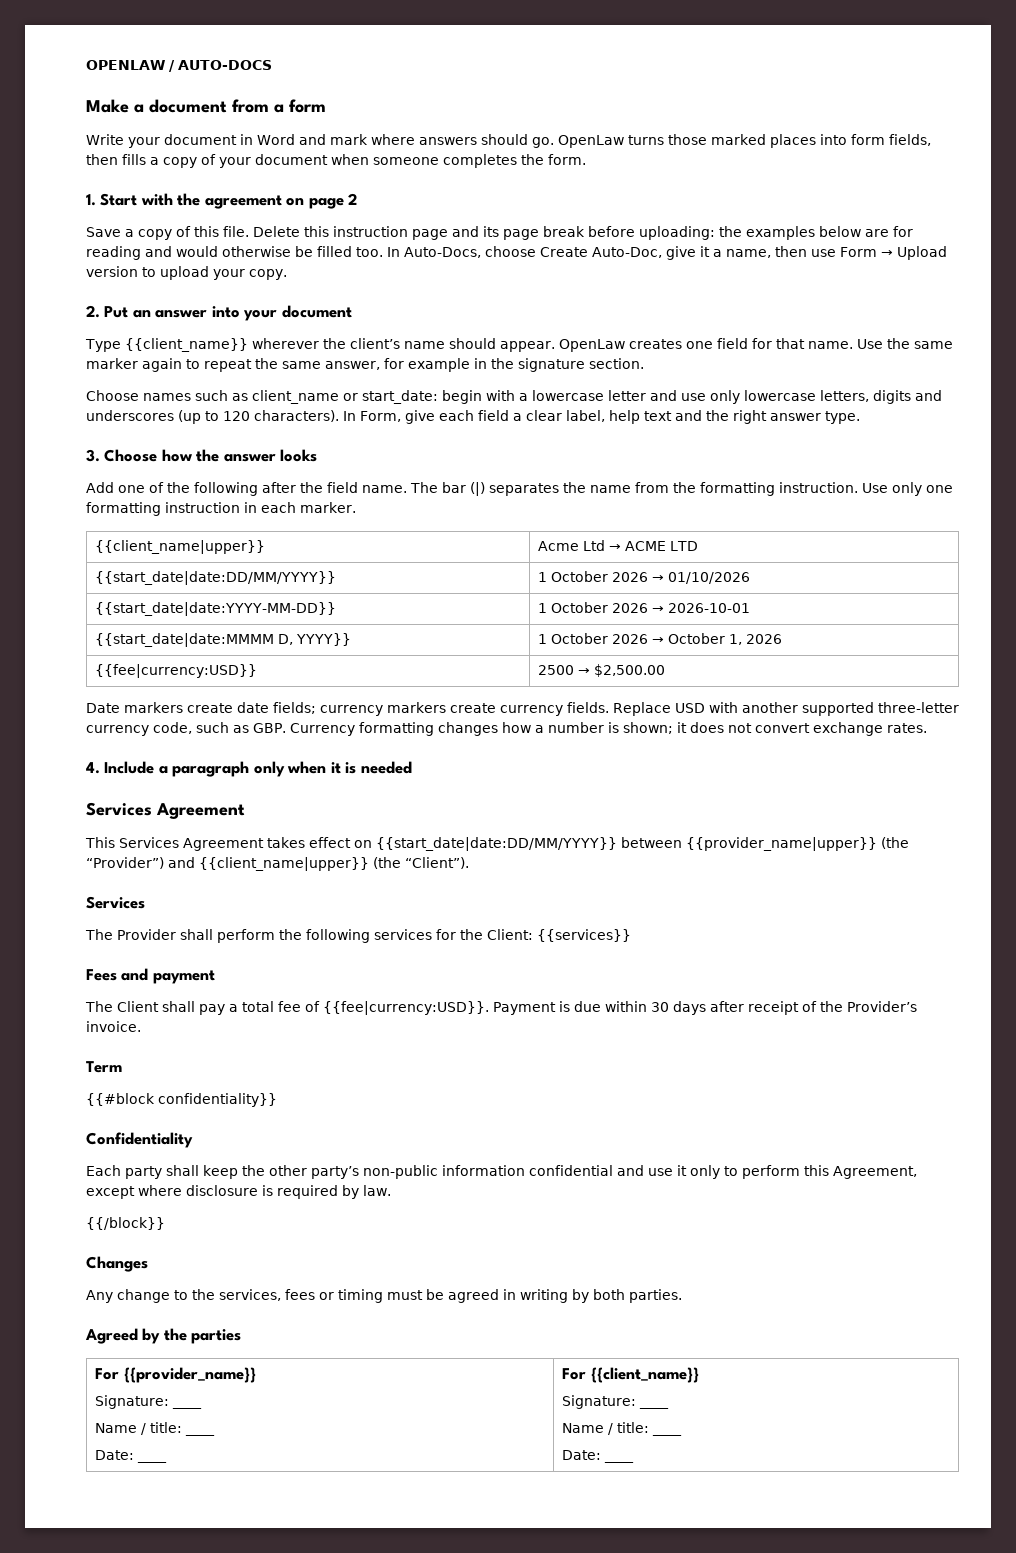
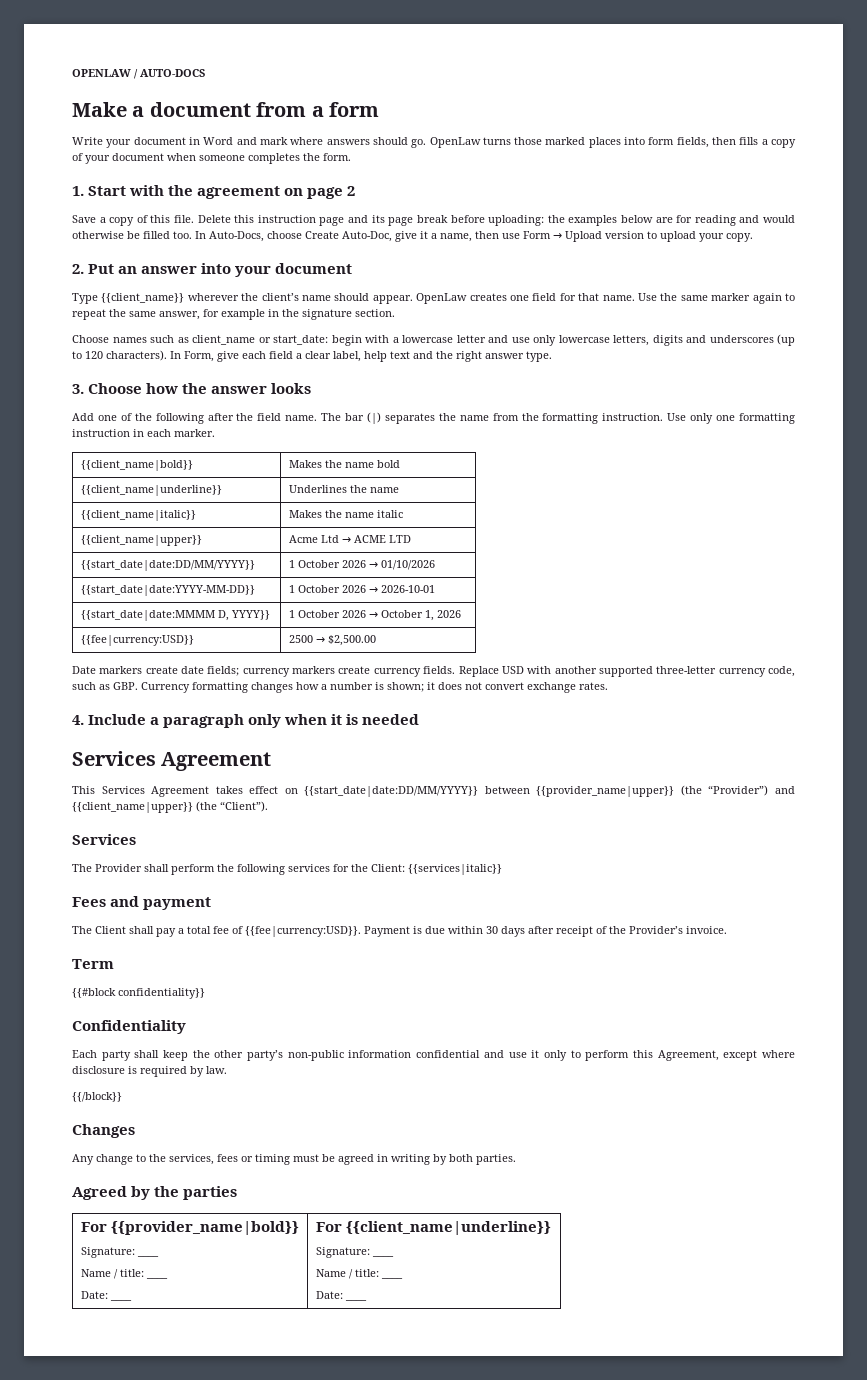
(356, 507) none -> [80,460,193,471] [288,460,400,468] [80,485,222,496] [288,485,399,493] [80,510,196,521] [288,510,403,518] // {{client_name|bold}} | Makes the name bold // {{client_name|underline}} | Underlines the name // {{client_name|italic}} | Makes the name italic
[537,929,631,942] {{services}} -> [408,864,502,875] {{services|italic}}
[123,1367,256,1383] {{provider_name}} -> [110,1221,299,1235] {{provider_name|bold}}
[590,1367,699,1383] {{client_name}} -> [345,1221,551,1235] {{client_name|underline}}

